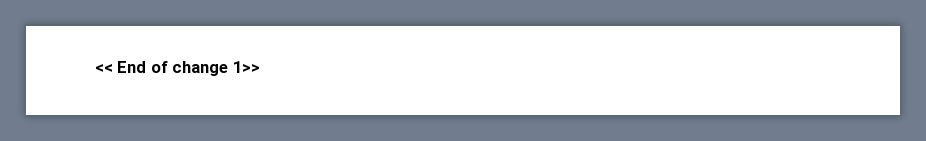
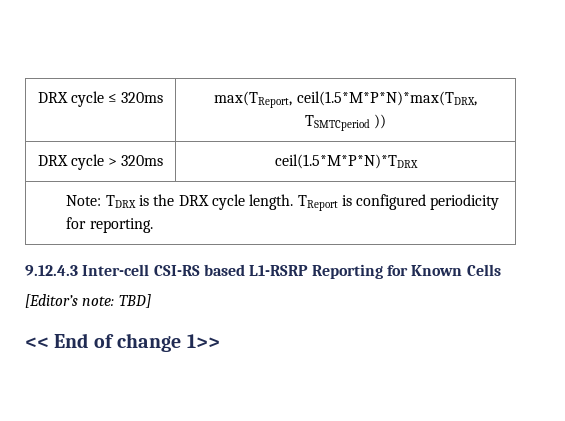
(95, 68) none -> [37,91,164,107] [214,91,477,108] [304,114,387,131] [37,154,164,170] [274,154,418,169] [66,194,500,211] [66,217,153,233] [25,264,501,279] [25,294,151,308] DRX cycle ≤ 320ms | max(TReport, ceil(1.5*M*P*N)*max(TDRX, TSMTCperiod )) // DRX cycle > 320ms | ceil(1.5*M*P*N)*TDRX // Note: TDRX is the DRX cycle length. TReport is configured periodicity for reporting. // 9.12.4.3 Inter-cell CSI-RS based L1-RSRP Reporting for Known Cells // [Editor’s note: TBD] //

